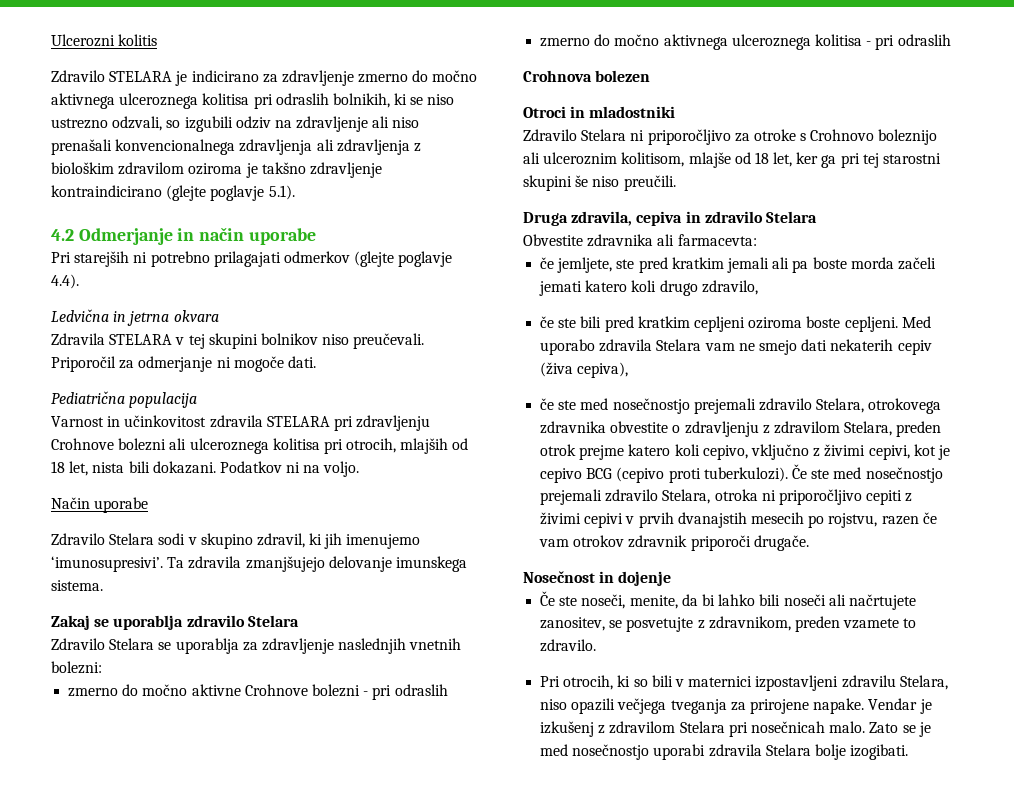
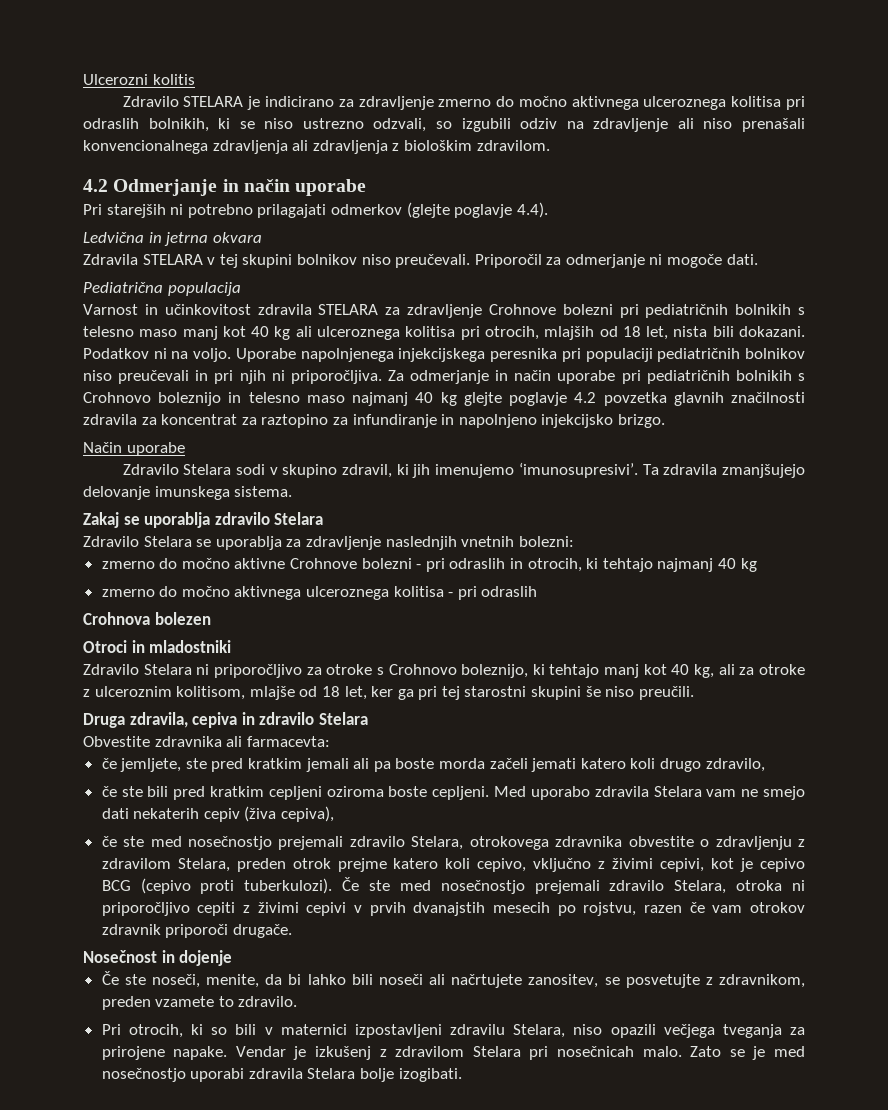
[118,162,382,178] [51,185,295,201] zdravilom oziroma je takšno zdravljenje kontraindicirano (glejte poglavje 5.1). -> [476,140,550,151] zdravilom.
[333,415,431,431] [51,438,167,451] pri zdravljenju Crohnove bolezni -> [385,304,806,318] [83,326,291,340] za zdravljenje Crohnove bolezni pri pediatričnih bolnikih s telesno maso manj kot 40 kg
(360, 469) none -> [235,348,806,362] [83,370,805,384] [83,392,805,406] [83,414,665,428] Uporabe napolnjenega injekcijskega peresnika pri populaciji pediatričnih bolnikov niso preučevali in pri njih ni priporočljiva. Za odmerjanje in način uporabe pri pediatričnih bolnikih s Crohnovo boleznijo in telesno maso najmanj 40 kg glejte poglavje 4.2 povzetka glavnih značilnosti zdravila za koncentrat za raztopino za infundiranje in napolnjeno injekcijsko brizgo.
(448, 690) none -> [510,558,757,572] in otrocih, ki tehtajo najmanj 40 kg
[878,129,938,145] [523,152,540,164] boleznijo ali -> [461,664,805,678] [83,689,90,697] boleznijo, ki tehtajo manj kot 40 kg, ali za otroke z

